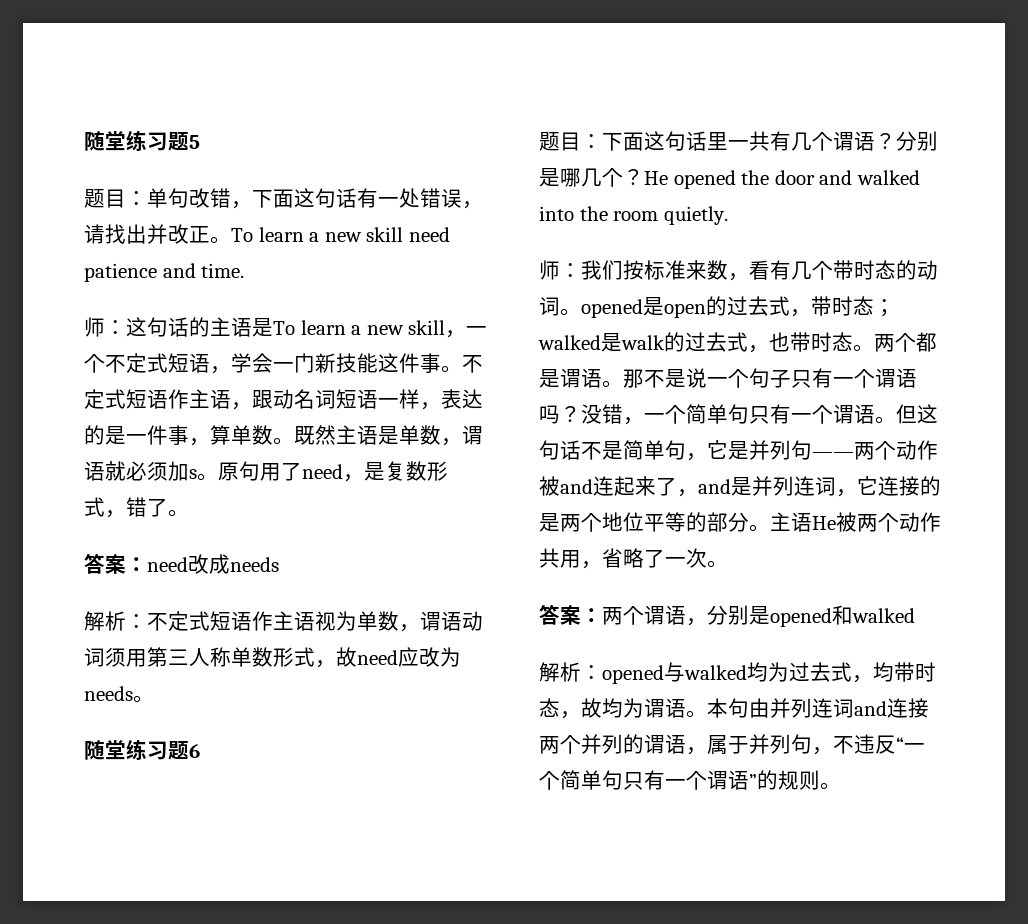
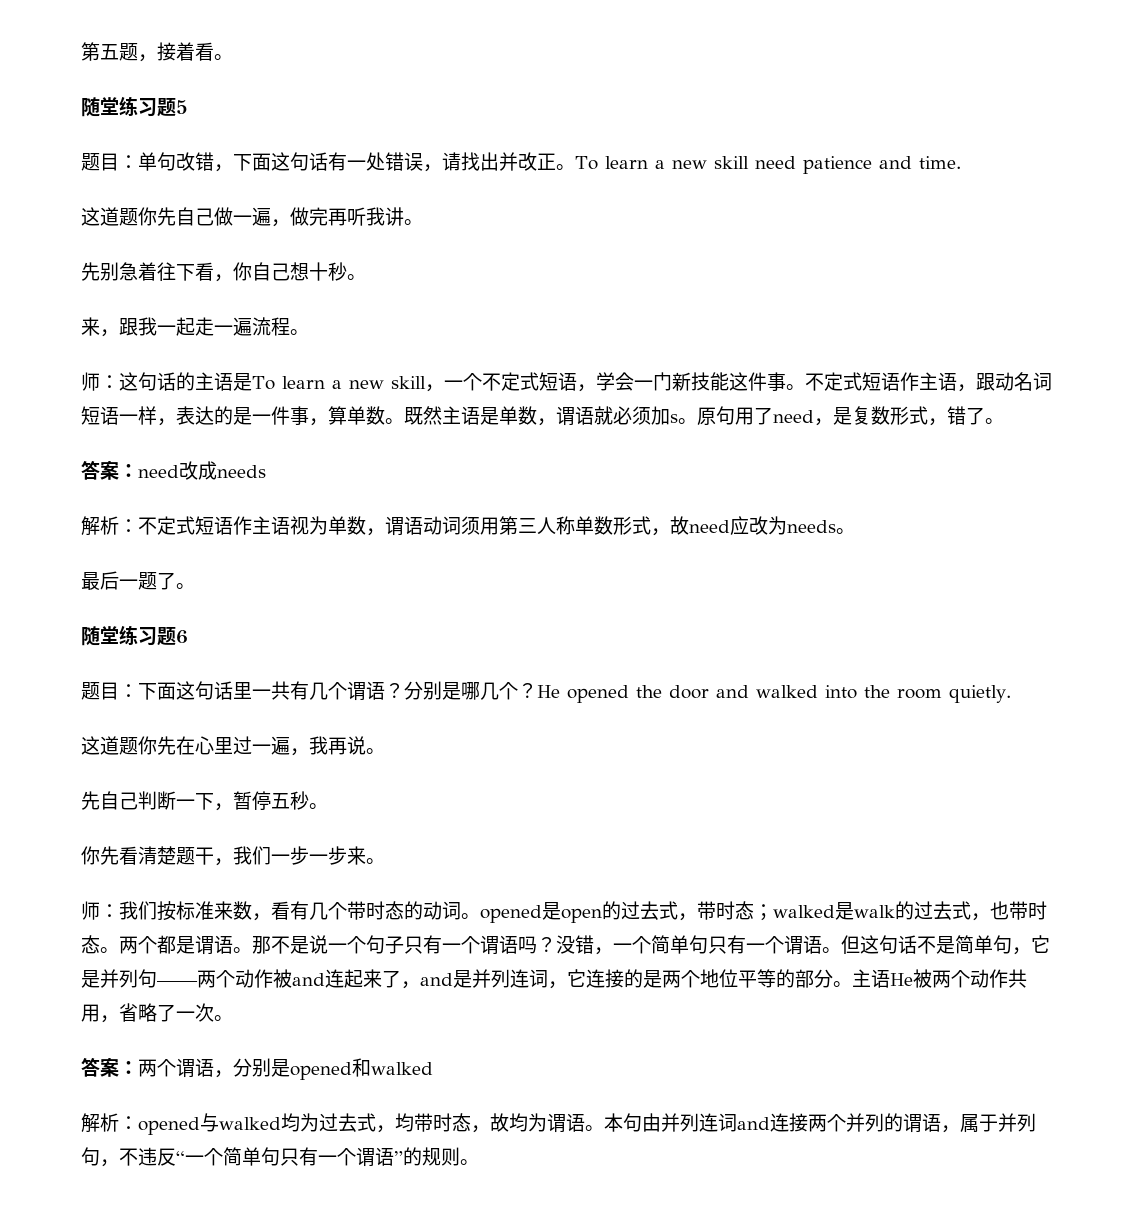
(84, 141) none -> [81,42,233,62] 第五题，接着看。 //
(245, 270) none -> [81,207,423,227] [81,262,366,282] [81,317,309,337] // 这道题你先自己做一遍，做完再听我讲。 // 先别急着往下看，你自己想十秒。 // 来，跟我一起走一遍流程。
(154, 699) none -> [81,571,195,590] // 最后一题了。
(728, 215) none -> [81,736,385,756] [81,791,328,811] [81,846,385,866] // 这道题你先在心里过一遍，我再说。 // 先自己判断一下，暂停五秒。 // 你先看清楚题干，我们一步一步来。

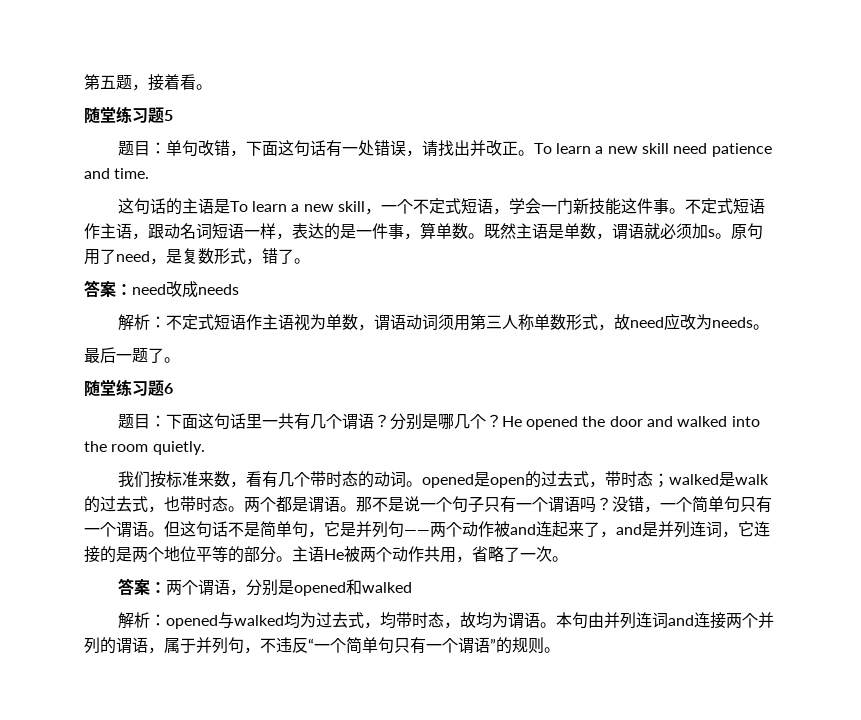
[100,207,423,227] [81,262,366,282] [81,317,309,337] [81,372,138,391] 道题你先自己做一遍，做完再听我讲。 // 先别急着往下看，你自己想十秒。 // 来，跟我一起走一遍流程。 // 师：这 -> (134, 206) none
[81,736,385,756] [81,791,328,811] [81,846,385,866] [81,901,119,920] 这道题你先在心里过一遍，我再说。 // 先自己判断一下，暂停五秒。 // 你先看清楚题干，我们一步一步来。 // 师： -> (205, 448) none

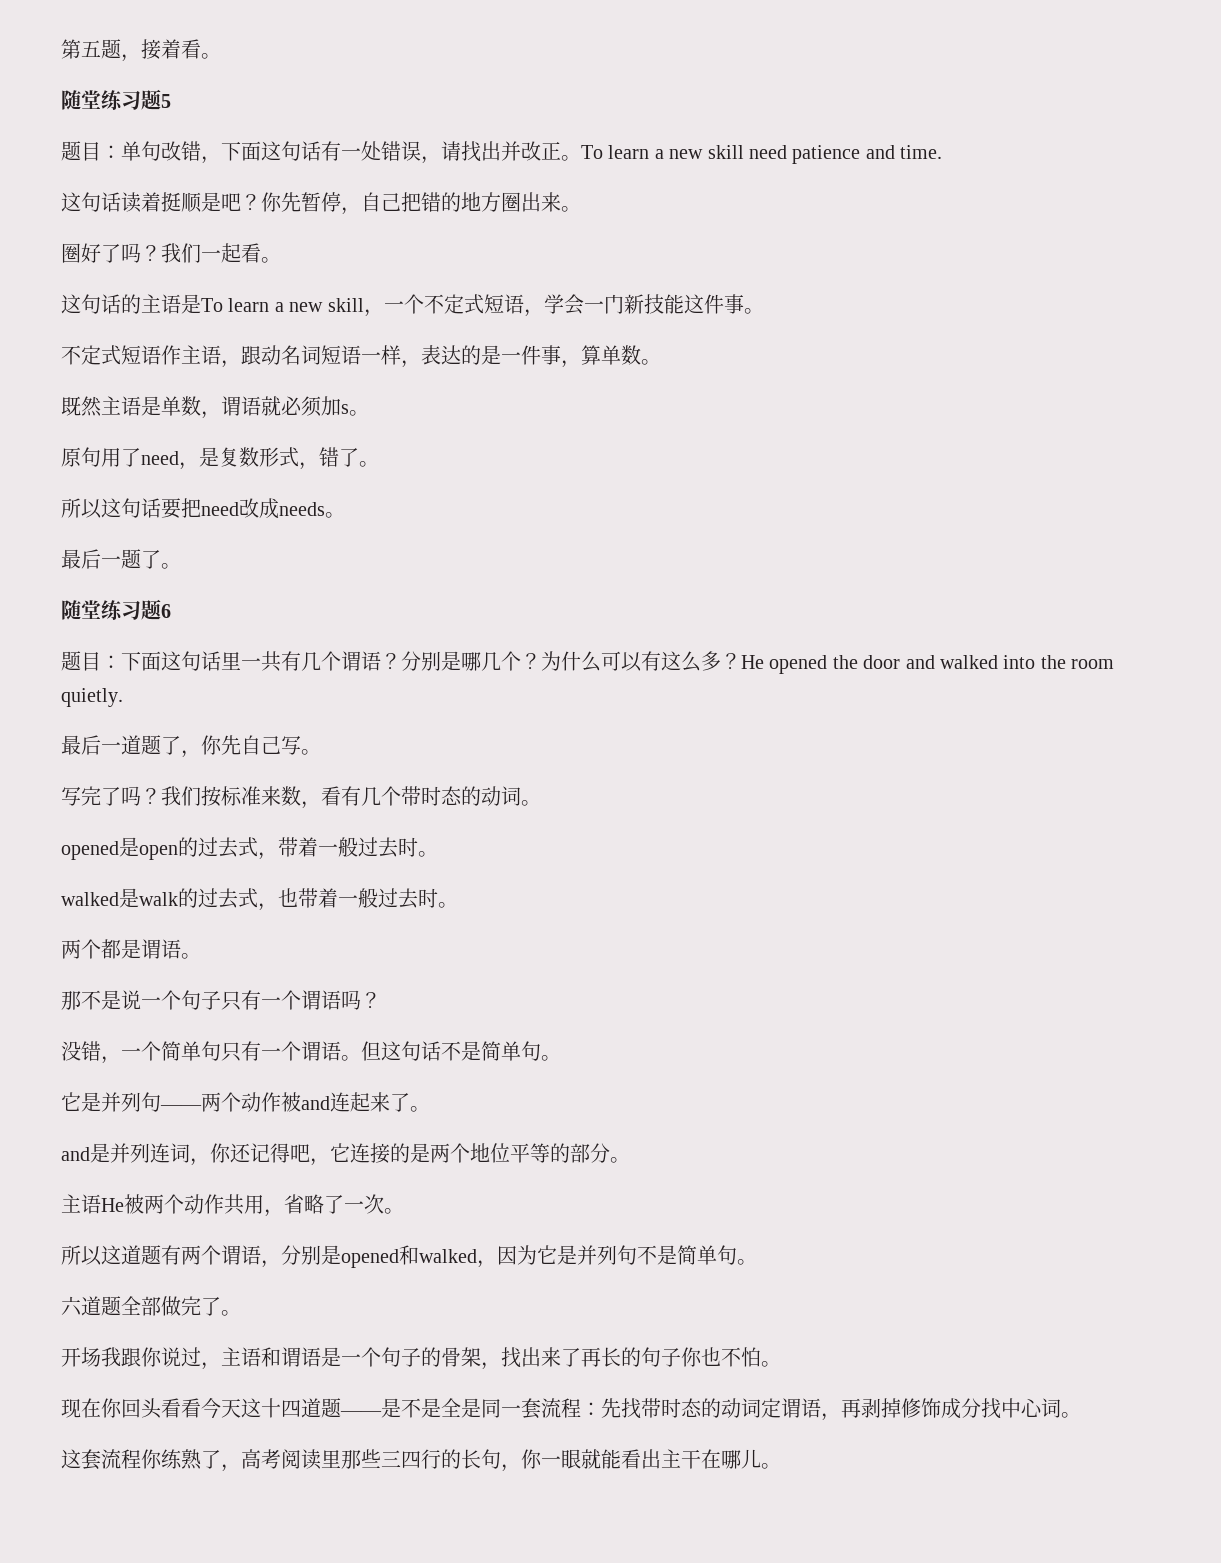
(150, 173) none -> [61,192,581,215] [61,243,281,263] // 这句话读着挺顺是吧？你先暂停，自己把错的地方圈出来。 // 圈好了吗？我们一起看。
(685, 211) none -> (764, 311) //
(484, 236) none -> (661, 362) //
(731, 236) none -> (369, 413) //
[84,280,132,298] 答案： -> [61,498,201,519] 所以这句话要把
[117,313,753,331] // 解析：不定式短语作主语视为单数，谓语动词须用第三人称单数形式，故need应改为needs -> (325, 509) none
(502, 421) none -> [541,651,741,672] 为什么可以有这么多？
(205, 448) none -> [61,735,321,758] [61,786,161,806] 最后一道题了，你先自己写。 // 写完了吗？
(422, 484) none -> (541, 803) //
[620,471,669,488] 时态； -> [298,837,438,858] 着一般过去时。 //
[196,496,244,512] 时态。 -> [318,888,458,909] 着一般过去时。 //
(356, 509) none -> (201, 956) //
(612, 504) none -> (381, 1000) //
[308,531,324,538] ， -> [541,1055,561,1061] 。 //
[600,531,616,538] ， -> [410,1106,430,1112] 。 //
(738, 534) none -> [210,1143,330,1166] 你还记得吧，
(292, 559) none -> (630, 1160) //
[117,578,166,596] 答案： -> [61,1245,181,1266] 所以这道题有
[117,612,774,629] [84,637,544,654] // 解析：opened与walked均为过去式，均带时态，故均为谓语。本句由并列连词and连接两个并列的谓语，属于并列句，不违反“一个简单句只有一个谓语”的规则 -> [477,1245,757,1268] [61,1296,241,1316] [61,1347,781,1370] [61,1398,1081,1421] [61,1449,761,1472] ，因为它是并列句不是简单句。 // 六道题全部做完了。 // 开场我跟你说过，主语和谓语是一个句子的骨架，找出来了再长的句子你也不怕。 // 现在你回头看看今天这十四道题——是不是全是同一套流程：先找带时态的动词定谓语，再剥掉修饰成分找中心词。 // 这套流程你练熟了，高考阅读里那些三四行的长句，你一眼就能看出主干在哪儿

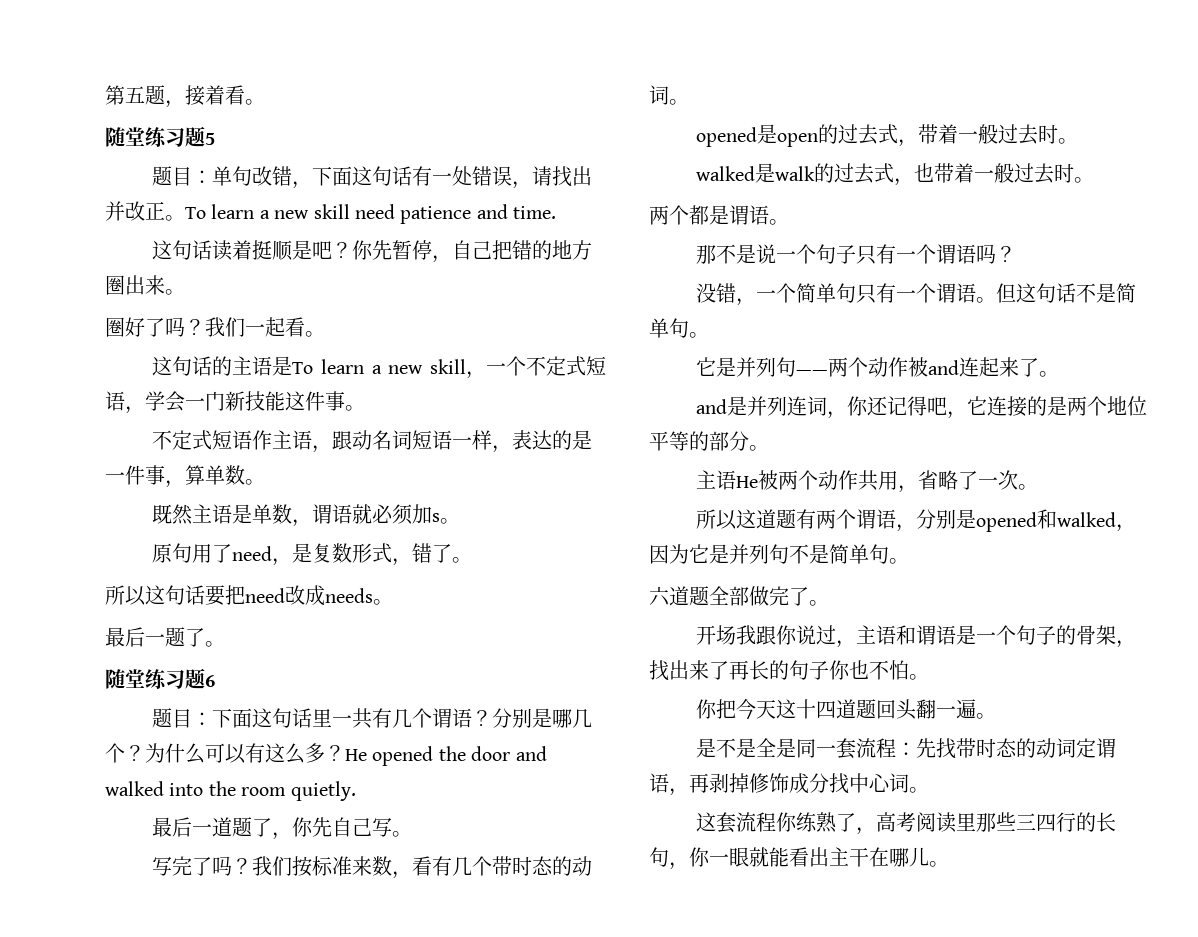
[61,1398,201,1419] 现在你回头看看 -> [696,699,737,719] 你把
[340,1411,382,1416] —— -> [876,699,997,720] 回头翻一遍。 //

